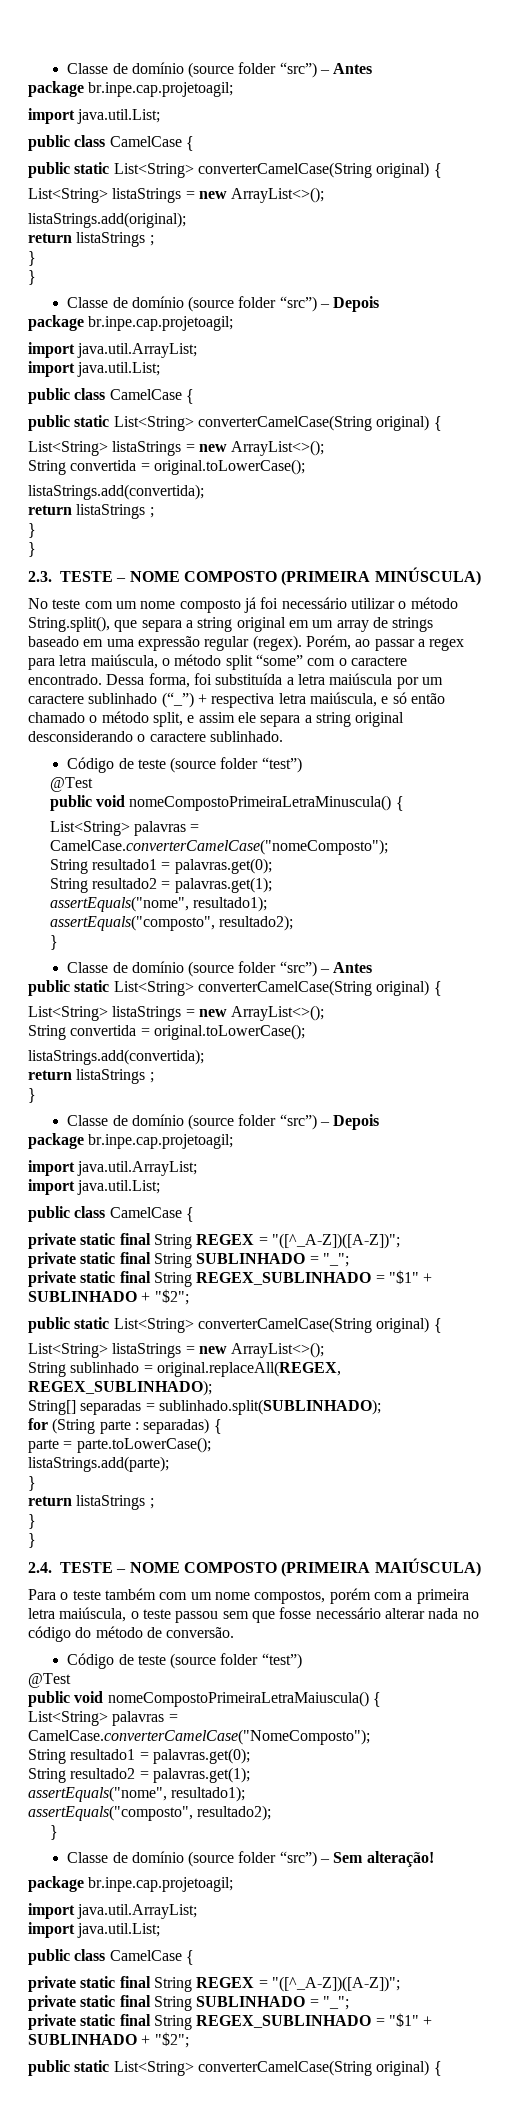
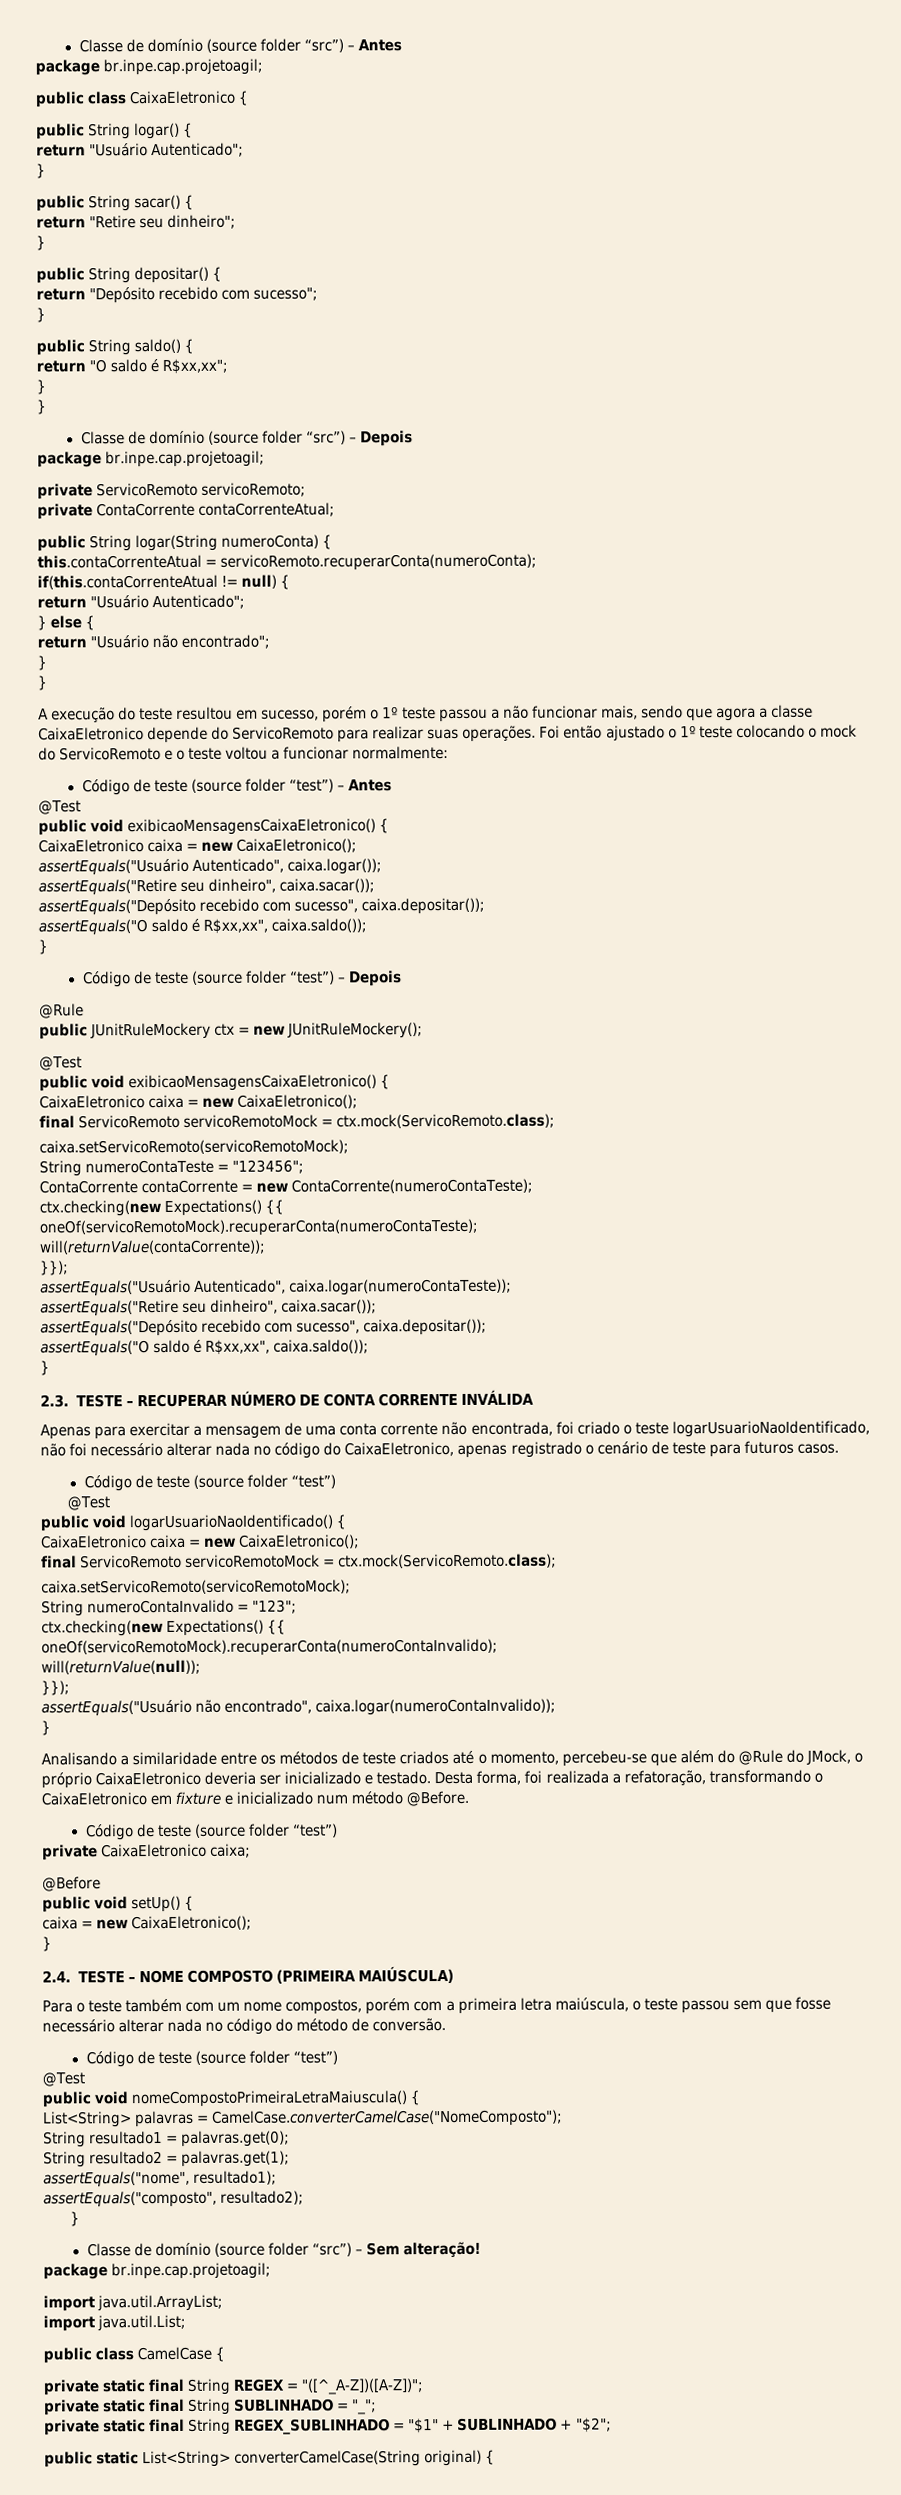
[28,108,161,124] [28,135,194,151] [28,162,442,178] [28,187,325,203] [28,212,186,228] [28,232,154,247] // import java.util.List; // public class CamelCase { // public static List<String> converterCamelCase(String original) { // List<String> listaStrings = new ArrayList<>(); // listaStrings.add(original); // return listaStrings ; -> [35,90,250,108] [36,122,194,140] [36,142,245,158] [36,163,46,179] [36,194,195,212] [36,214,237,229] [36,235,46,251] [36,266,223,284] [36,286,319,304] [36,307,46,323] [36,338,195,356] [36,358,229,374] // public class CaixaEletronico { // public String logar() { // return "Usuário Autenticado"; // } // public String sacar() { // return "Retire seu dinheiro"; // } // public String depositar() { // return "Depósito recebido com sucesso"; // } // public String saldo() { // return "O saldo é R$xx,xx";
[28,342,198,358] [28,361,161,377] [28,388,194,404] [28,415,442,431] [28,440,325,456] [28,459,305,475] [28,484,204,500] [28,504,154,519] [28,523,36,538] [28,542,36,557] [28,567,481,586] [28,597,458,613] [28,616,434,632] [28,635,465,651] [28,654,407,670] [28,673,443,689] [28,692,445,708] [28,711,405,727] [28,731,283,742] [67,757,302,773] [49,777,93,792] [49,795,404,811] [49,821,200,836] [49,839,388,855] [49,858,272,874] [49,877,272,893] [49,896,267,912] [49,915,293,931] [49,935,58,950] [67,961,373,977] [28,980,442,996] [28,1005,325,1021] [28,1024,305,1040] [28,1049,204,1065] [28,1069,154,1084] [28,1088,36,1103] [67,1114,380,1130] [28,1133,234,1149] [28,1160,198,1176] [28,1179,161,1195] [28,1206,194,1222] [28,1233,400,1249] [28,1252,349,1268] [28,1270,433,1287] [28,1289,189,1305] [28,1317,442,1333] [28,1342,325,1358] [28,1361,341,1377] [28,1380,212,1396] [28,1399,381,1415] [28,1418,222,1434] [28,1437,211,1453] [28,1456,169,1472] [28,1476,36,1491] [28,1495,154,1510] [28,1514,36,1529] import java.util.ArrayList; // import java.util.List; // public class CamelCase { // public static List<String> converterCamelCase(String original) { // List<String> listaStrings = new ArrayList<>(); // String convertida = original.toLowerCase(); // listaStrings.add(convertida); // return listaStrings ; // } // } // 2.3. TESTE – NOME COMPOSTO (PRIMEIRA MINÚSCULA) // No teste com um nome composto já foi necessário utilizar o método String.split(), que separa a string original em um array de strings baseado em uma expressão regular (regex). Porém, ao passar a regex para letra maiúscula, o método split “some” com o caractere encontrado. Dessa forma, foi substituída a letra maiúscula por um caractere sublinhado (“_”) + respectiva letra maiúscula, e só então chamado o método split, e assim ele separa a string original desconsiderando o caractere sublinhado. // Código de teste (source folder “test”) // @Test // public void nomeCompostoPrimeiraLetraMinuscula() { // List<String> palavras = CamelCase.converterCamelCase("nomeComposto"); // String resultado1 = palavras.get(0); // String resultado2 = palavras.get(1); // assertEquals("nome", resultado1); // assertEquals("composto", resultado2); // } // Classe de domínio (source folder “src”) – Antes // public static List<String> converterCamelCase(String original) { // List<String> listaStrings = new ArrayList<>(); // String convertida = original.toLowerCase(); // listaStrings.add(convertida); // return listaStrings ; // } // Classe de domínio (source folder “src”) – Depois // package br.inpe.cap.projetoagil; // import java.util.ArrayList; // import java.util.List; // public class CamelCase { // private static final String REGEX = "([^_A-Z])([A-Z])"; // private static final String SUBLINHADO = "_"; // private static final String REGEX_SUBLINHADO = "$1" + SUBLINHADO + "$2"; // public static List<String> converterCamelCase(String original) { // List<String> listaStrings = new ArrayList<>(); // String sublinhado = original.replaceAll(REGEX, REGEX_SUBLINHADO); // String[] separadas = sublinhado.split(SUBLINHADO); // for (String parte : separadas) { // parte = parte.toLowerCase(); // listaStrings.add(parte); // } // return listaStrings ; // } -> [37,482,307,500] [37,502,336,520] [37,534,333,552] [37,553,538,571] [37,574,291,590] [37,594,246,610] [37,615,96,631] [37,634,271,649] [37,655,47,671] [38,675,48,691] [38,704,813,723] [38,724,857,744] [38,746,450,761] [81,778,393,796] [38,800,81,815] [38,818,390,836] [38,838,358,853] [38,858,383,876] [38,878,376,896] [38,897,486,916] [38,918,368,936] [38,939,48,955] [82,970,403,988] [39,1003,84,1019] [39,1022,424,1040] [39,1056,82,1071] [39,1074,391,1092] [39,1094,359,1109] [39,1113,556,1129] [39,1139,349,1155] [39,1159,305,1177] [39,1178,534,1194] [39,1199,285,1217] [39,1218,478,1237] [39,1239,266,1255] [40,1260,69,1276] [40,1278,513,1297] [40,1299,378,1317] [40,1318,488,1337] [40,1339,370,1357] [40,1360,50,1376] [40,1389,534,1408] [40,1420,870,1440] [40,1440,839,1459] [83,1474,337,1492] [67,1496,111,1511] [40,1514,347,1532] [41,1534,361,1549] [41,1553,558,1569] [41,1579,351,1595] [41,1599,298,1617] [41,1619,287,1637] [41,1638,498,1657] [41,1659,201,1675] [41,1680,70,1696] [41,1698,557,1717] [41,1720,51,1736] [41,1749,863,1767] [41,1769,823,1789] [41,1790,470,1807] [85,1823,339,1841] [42,1843,252,1861] [42,1876,101,1892] [42,1895,195,1913] [42,1915,253,1931] private ServicoRemoto servicoRemoto; // private ContaCorrente contaCorrenteAtual; // public String logar(String numeroConta) { // this.contaCorrenteAtual = servicoRemoto.recuperarConta(numeroConta); // if(this.contaCorrenteAtual != null) { // return "Usuário Autenticado"; // } else { // return "Usuário não encontrado"; // } // } // A execução do teste resultou em sucesso, porém o 1º teste passou a não funcionar mais, sendo que agora a classe CaixaEletronico depende do ServicoRemoto para realizar suas operações. Foi então ajustado o 1º teste colocando o mock do ServicoRemoto e o teste voltou a funcionar normalmente: // Código de teste (source folder “test”) – Antes // @Test // public void exibicaoMensagensCaixaEletronico() { // CaixaEletronico caixa = new CaixaEletronico(); // assertEquals("Usuário Autenticado", caixa.logar()); // assertEquals("Retire seu dinheiro", caixa.sacar()); // assertEquals("Depósito recebido com sucesso", caixa.depositar()); // assertEquals("O saldo é R$xx,xx", caixa.saldo()); // } // Código de teste (source folder “test”) – Depois // @Rule // public JUnitRuleMockery ctx = new JUnitRuleMockery(); // @Test // public void exibicaoMensagensCaixaEletronico() { // CaixaEletronico caixa = new CaixaEletronico(); // final ServicoRemoto servicoRemotoMock = ctx.mock(ServicoRemoto.class); // caixa.setServicoRemoto(servicoRemotoMock); // String numeroContaTeste = "123456"; // ContaCorrente contaCorrente = new ContaCorrente(numeroContaTeste); // ctx.checking(new Expectations() {{ // oneOf(servicoRemotoMock).recuperarConta(numeroContaTeste); // will(returnValue(contaCorrente)); // }}); // assertEquals("Usuário Autenticado", caixa.logar(numeroContaTeste)); // assertEquals("Retire seu dinheiro", caixa.sacar()); // assertEquals("Depósito recebido com sucesso", caixa.depositar()); // assertEquals("O saldo é R$xx,xx", caixa.saldo()); // } // 2.3. TESTE – RECUPERAR NÚMERO DE CONTA CORRENTE INVÁLIDA // Apenas para exercitar a mensagem de uma conta corrente não encontrada, foi criado o teste logarUsuarioNaoIdentificado, não foi necessário alterar nada no código do CaixaEletronico, apenas registrado o cenário de teste para futuros casos. // Código de teste (source folder “test”) // @Test // public void logarUsuarioNaoIdentificado() { // CaixaEletronico caixa = new CaixaEletronico(); // final ServicoRemoto servicoRemotoMock = ctx.mock(ServicoRemoto.class); // caixa.setServicoRemoto(servicoRemotoMock); // String numeroContaInvalido = "123"; // ctx.checking(new Expectations() {{ // oneOf(servicoRemotoMock).recuperarConta(numeroContaInvalido); // will(returnValue(null)); // }}); // assertEquals("Usuário não encontrado", caixa.logar(numeroContaInvalido)); // } // Analisando a similaridade entre os métodos de teste criados até o momento, percebeu-se que além do @Rule do JMock, o próprio CaixaEletronico deveria ser inicializado e testado. Desta forma, foi realizada a refatoração, transformando o CaixaEletronico em fixture e inicializado num método @Before. // Código de teste (source folder “test”) // private CaixaEletronico caixa; // @Before // public void setUp() { // caixa = new CaixaEletronico();

